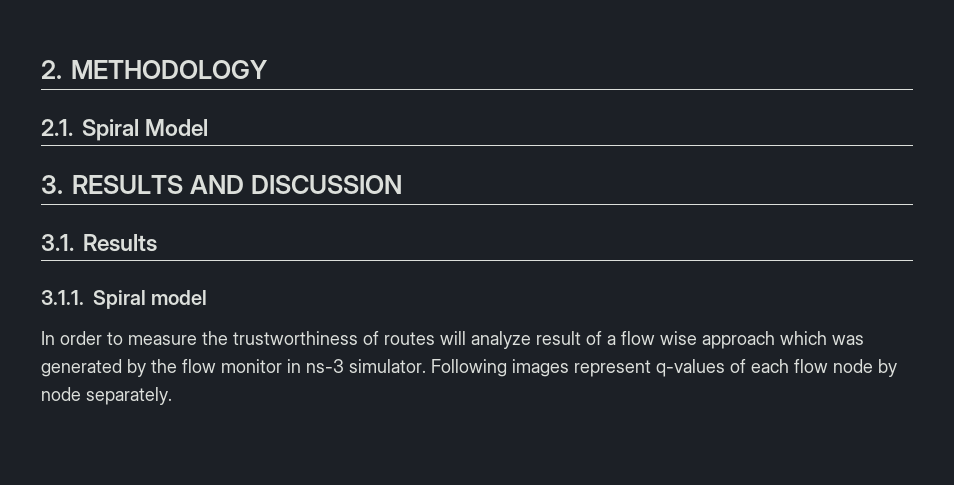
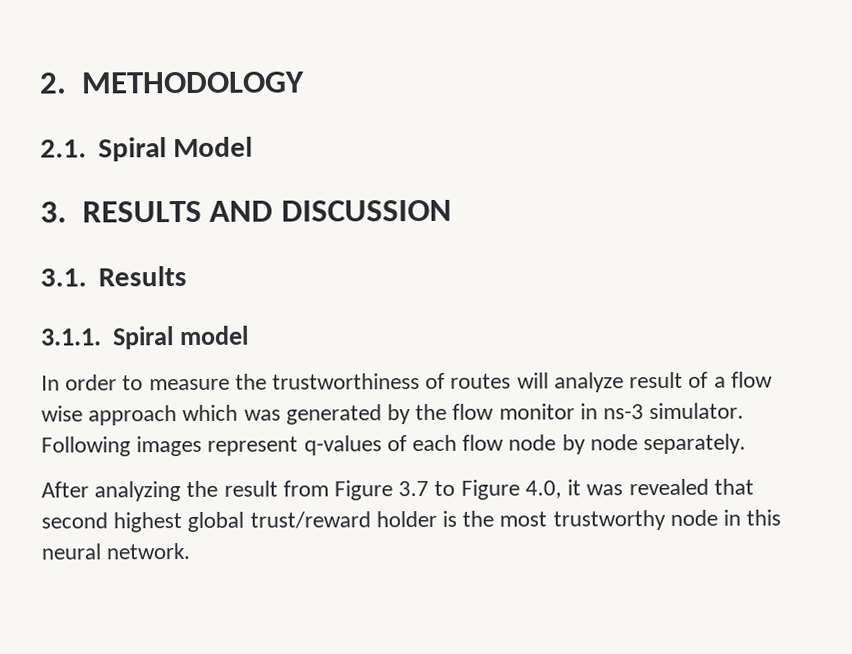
(172, 396) none -> [41,478,754,502] [41,509,782,533] [41,542,191,560] // After analyzing the result from Figure 3.7 to Figure 4.0, it was revealed that second highest global trust/reward holder is the most trustworthy node in this neural network.

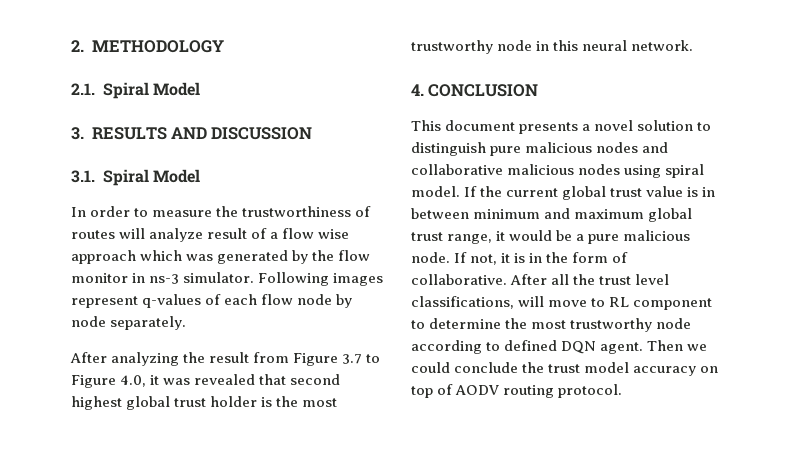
[97,266,187,287] [41,325,249,350] Results // 3.1.1. Spiral model -> [102,169,200,186] Spiral Model
[249,511,371,529] trust/reward -> [174,398,207,407] trust
(191, 551) none -> [411,84,539,97] [411,120,712,134] [411,142,669,156] [411,164,705,178] [411,186,716,200] [411,208,693,222] [411,230,691,244] [411,252,629,265] [411,274,670,285] [411,296,713,310] [411,318,692,332] [411,340,708,354] [411,362,719,376] [411,384,623,398] // 4. CONCLUSION // This document presents a novel solution to distinguish pure malicious nodes and collaborative malicious nodes using spiral model. If the current global trust value is in between minimum and maximum global trust range, it would be a pure malicious node. If not, it is in the form of collaborative. After all the trust level classifications, will move to RL component to determine the most trustworthy node according to defined DQN agent. Then we could conclude the trust model accuracy on top of AODV routing protocol.

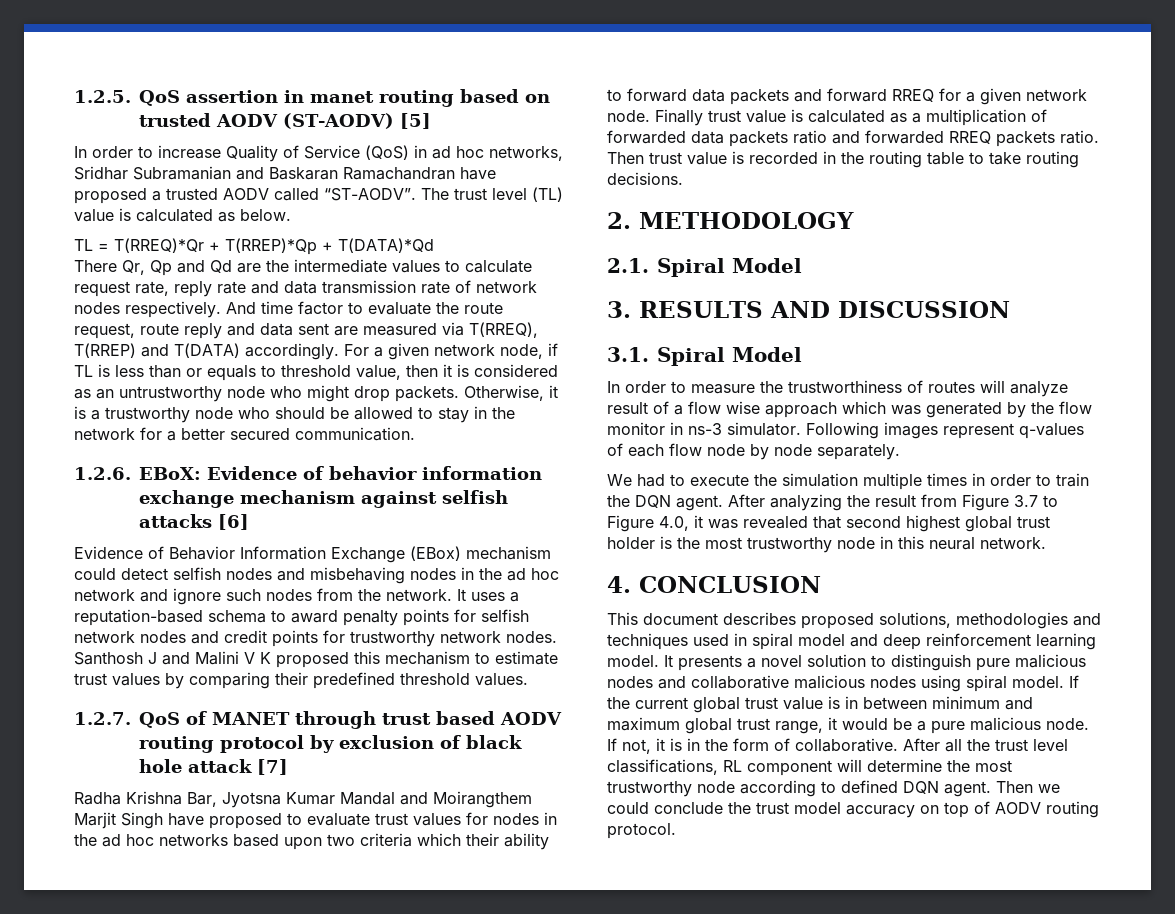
(71, 46) none -> [74,89,550,107] [139,113,431,129] [74,145,563,162] [74,166,496,180] [74,187,563,204] [74,208,291,222] [74,238,434,255] [74,259,532,276] [74,280,537,297] [74,301,503,318] [74,322,538,339] [74,343,558,360] [74,364,558,381] [74,385,558,402] [74,406,515,423] [74,427,415,441] [74,466,542,480] [139,490,508,508] [139,514,249,530] [74,546,551,563] [74,567,559,584] [74,588,519,605] [74,609,529,626] [74,630,557,647] [74,651,558,668] [74,672,528,689] [74,711,562,729] [139,735,522,753] [139,759,288,775] [74,791,532,808] [74,812,557,829] [74,833,549,850] [607,88,1087,105] [607,109,1047,126] [607,130,1099,147] [607,151,1079,168] [607,172,683,185] 1.2.5. QoS assertion in manet routing based on trusted AODV (ST-AODV) [5] // In order to increase Quality of Service (QoS) in ad hoc networks, Sridhar Subramanian and Baskaran Ramachandran have proposed a trusted AODV called “ST-AODV”. The trust level (TL) value is calculated as below. // TL = T(RREQ)*Qr + T(RREP)*Qp + T(DATA)*Qd // There Qr, Qp and Qd are the intermediate values to calculate request rate, reply rate and data transmission rate of network nodes respectively. And time factor to evaluate the route request, route reply and data sent are measured via T(RREQ), T(RREP) and T(DATA) accordingly. For a given network node, if TL is less than or equals to threshold value, then it is considered as an untrustworthy node who might drop packets. Otherwise, it is a trustworthy node who should be allowed to stay in the network for a better secured communication. // 1.2.6. EBoX: Evidence of behavior information exchange mechanism against selfish attacks [6] // Evidence of Behavior Information Exchange (EBox) mechanism could detect selfish nodes and misbehaving nodes in the ad hoc network and ignore such nodes from the network. It uses a reputation-based schema to award penalty points for selfish network nodes and credit points for trustworthy network nodes. Santhosh J and Malini V K proposed this mechanism to estimate trust values by comparing their predefined threshold values. // 1.2.7. QoS of MANET through trust based AODV routing protocol by exclusion of black hole attack [7] // Radha Krishna Bar, Jyotsna Kumar Mandal and Moirangthem Marjit Singh have proposed to evaluate trust values for nodes in the ad hoc networks based upon two criteria which their ability to forward data packets and forward RREQ for a given network node. Finally trust value is calculated as a multiplication of forwarded data packets ratio and forwarded RREQ packets ratio. Then trust value is recorded in the routing table to take routing decisions. //
(187, 323) none -> [607,473,1089,490] [607,495,723,511] We had to execute the simulation multiple times in order to train the DQN agent.
(516, 125) none -> [723,612,1101,629] [607,633,1096,650] [607,655,673,667] describes proposed solutions, methodologies and techniques used in spiral model and deep reinforcement learning model. It
[518,296,606,307] will move to -> (718, 767) none
[411,320,425,329] to -> [837,759,862,772] will

